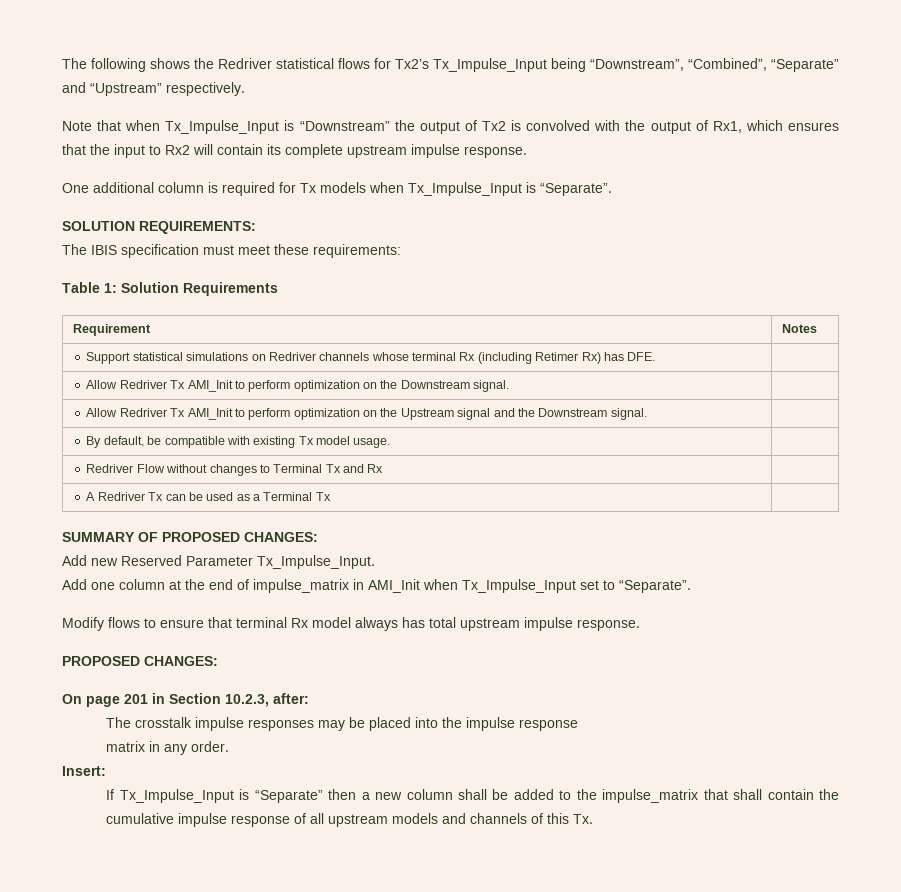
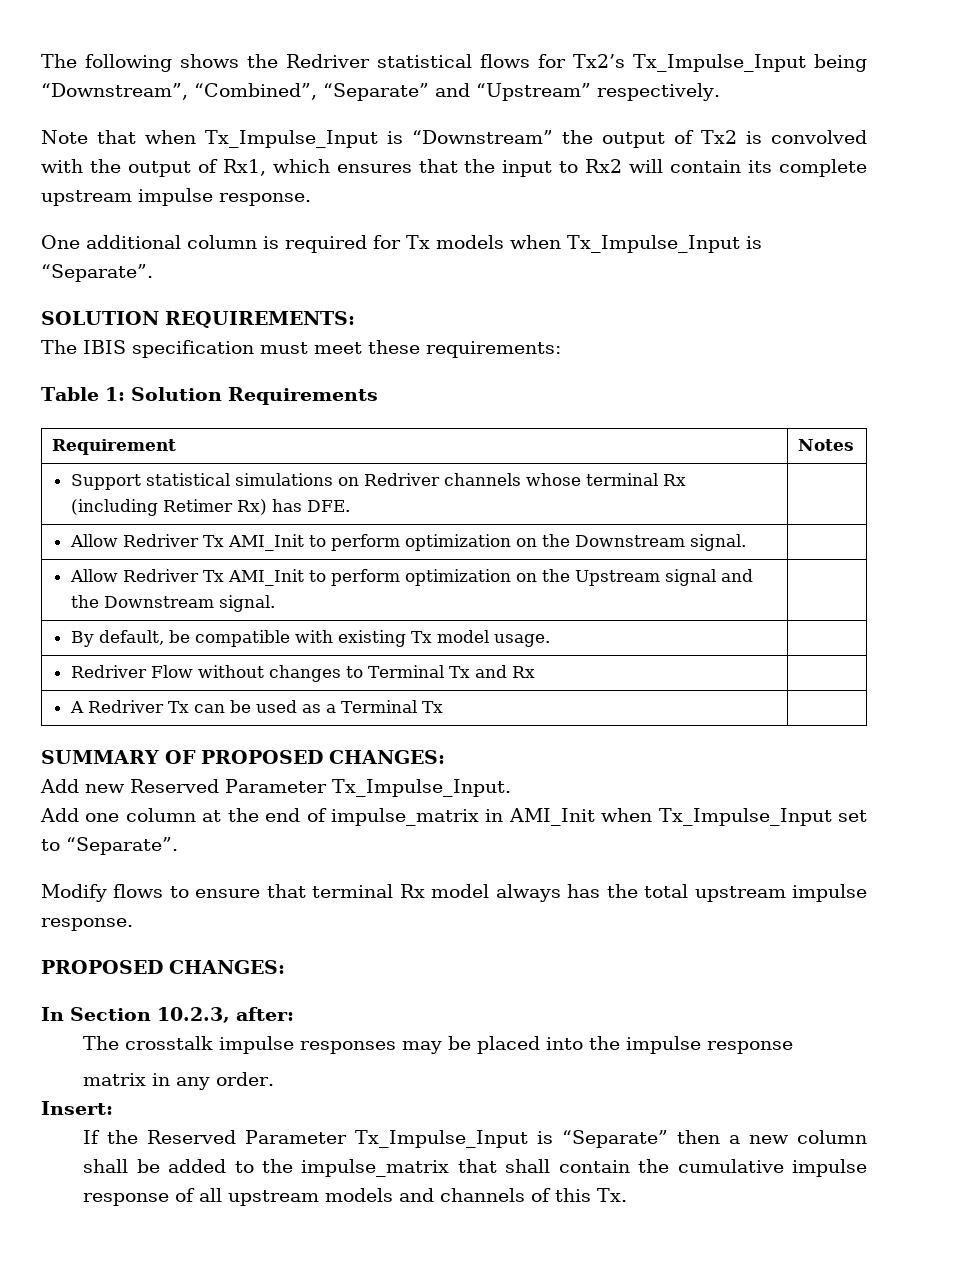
(425, 622) none -> [606,884,638,898] the
[62,693,165,707] On page 201 in -> [41,1007,64,1021] In
(115, 794) none -> [107,1130,348,1144] the Reserved Parameter

